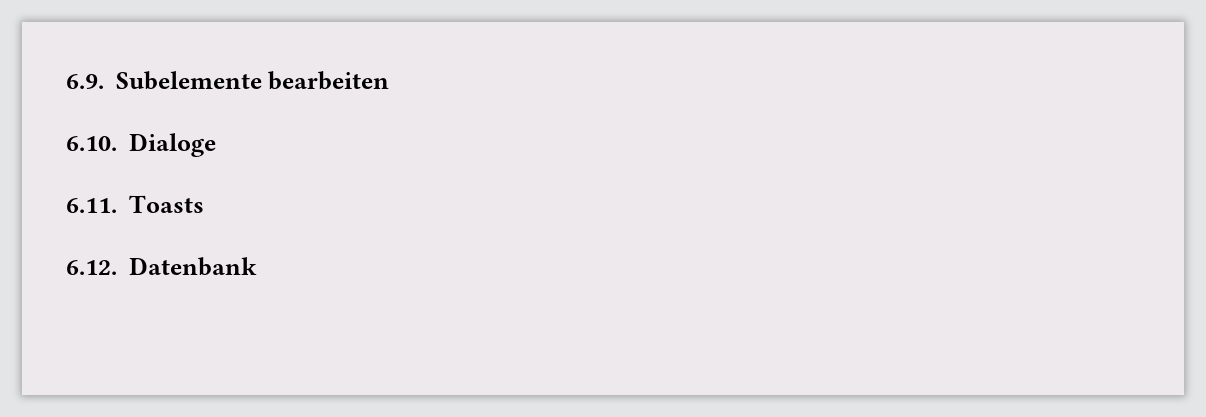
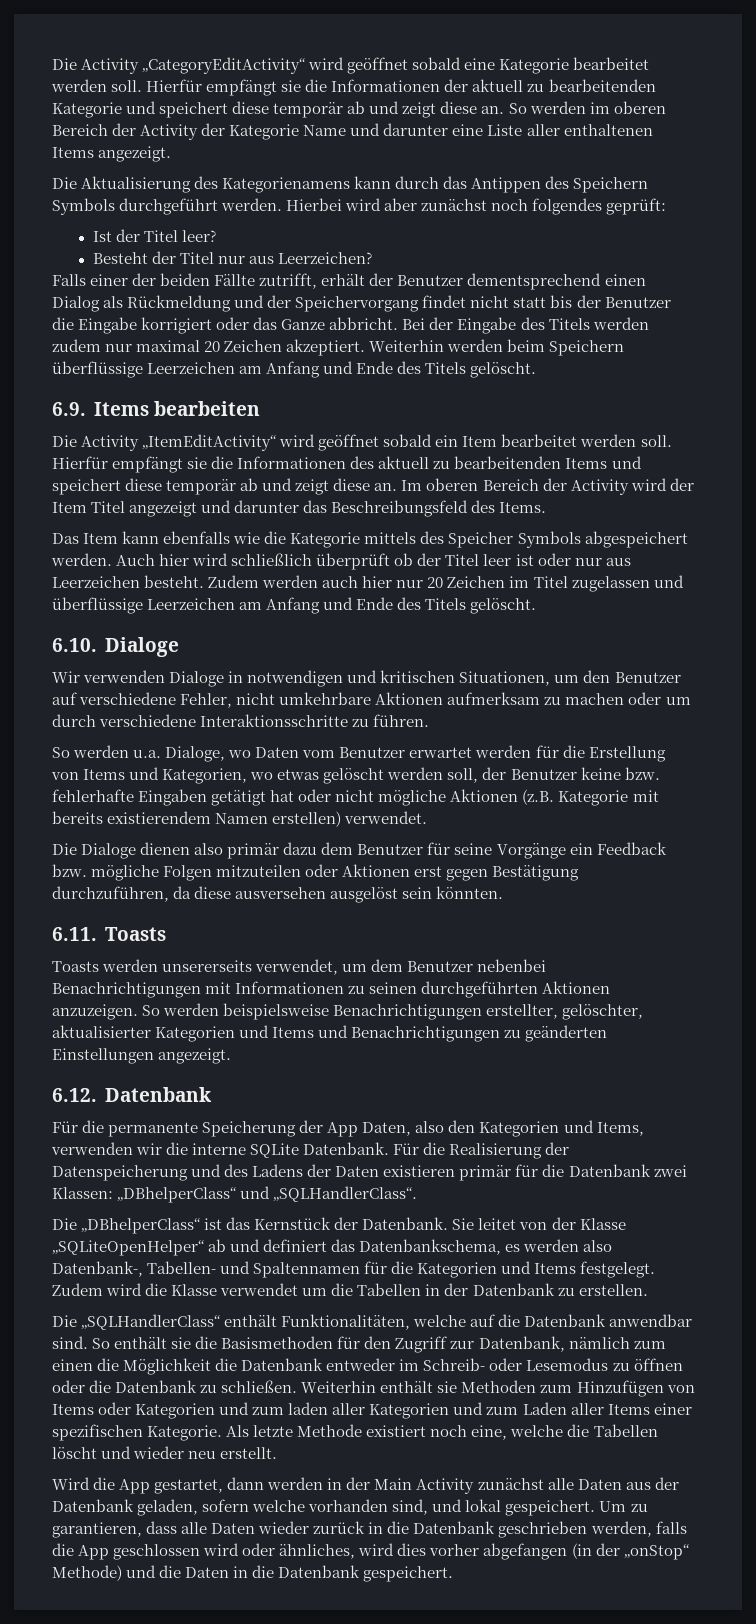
[66,71,390,90] [66,133,216,157] [66,195,204,213] [66,257,257,276] 6.9. Subelemente bearbeiten // 6.10. Dialoge // 6.11. Toasts // 6.12. Datenbank -> [52,57,650,74] [51,79,656,96] [52,101,666,118] [52,123,653,140] [52,146,172,162] [52,176,649,193] [52,198,667,215] [92,229,216,242] [92,251,372,264] [52,273,646,290] [52,295,671,312] [52,317,649,334] [52,339,625,356] [52,361,537,378] [52,401,260,416] [52,434,672,451] [52,456,642,473] [52,478,694,495] [52,500,547,517] [52,531,688,548] [51,553,631,570] [52,575,684,592] [52,597,537,614] [52,637,179,657] [52,670,681,687] [52,692,691,708] [52,714,430,727] [52,745,666,762] [51,767,660,784] [52,789,659,806] [52,811,428,827] [52,842,667,859] [52,864,580,881] [52,886,504,903] [52,927,166,941] [52,959,547,975] [52,981,611,998] [52,1003,644,1020] [52,1025,608,1042] [52,1048,232,1064] [52,1087,212,1102] [52,1120,644,1137] [51,1142,570,1159] [52,1164,687,1181] [52,1186,418,1203] [52,1217,626,1234] [52,1239,613,1256] [52,1261,656,1278] [52,1283,648,1296] [52,1314,693,1330] [52,1336,666,1353] [52,1358,683,1375] [52,1380,695,1397] [52,1402,692,1419] [52,1424,658,1441] [52,1446,278,1459] [52,1477,679,1494] [52,1499,648,1516] [52,1521,687,1538] [52,1543,689,1560] [52,1565,454,1582] Die Activity „CategoryEditActivity“ wird geöffnet sobald eine Kategorie bearbeitet werden soll. Hierfür empfängt sie die Informationen der aktuell zu bearbeitenden Kategorie und speichert diese temporär ab und zeigt diese an. So werden im oberen Bereich der Activity der Kategorie Name und darunter eine Liste aller enthaltenen Items angezeigt. // Die Aktualisierung des Kategorienamens kann durch das Antippen des Speichern Symbols durchgeführt werden. Hierbei wird aber zunächst noch folgendes geprüft: // Ist der Titel leer? // Besteht der Titel nur aus Leerzeichen? // Falls einer der beiden Fällte zutrifft, erhält der Benutzer dementsprechend einen Dialog als Rückmeldung und der Speichervorgang findet nicht statt bis der Benutzer die Eingabe korrigiert oder das Ganze abbricht. Bei der Eingabe des Titels werden zudem nur maximal 20 Zeichen akzeptiert. Weiterhin werden beim Speichern überflüssige Leerzeichen am Anfang und Ende des Titels gelöscht. // 6.9. Items bearbeiten // Die Activity „ItemEditActivity“ wird geöffnet sobald ein Item bearbeitet werden soll. Hierfür empfängt sie die Informationen des aktuell zu bearbeitenden Items und speichert diese temporär ab und zeigt diese an. Im oberen Bereich der Activity wird der Item Titel angezeigt und darunter das Beschreibungsfeld des Items. // Das Item kann ebenfalls wie die Kategorie mittels des Speicher Symbols abgespeichert werden. Auch hier wird schließlich überprüft ob der Titel leer ist oder nur aus Leerzeichen besteht. Zudem werden auch hier nur 20 Zeichen im Titel zugelassen und überflüssige Leerzeichen am Anfang und Ende des Titels gelöscht. // 6.10. Dialoge // Wir verwenden Dialoge in notwendigen und kritischen Situationen, um den Benutzer auf verschiedene Fehler, nicht umkehrbare Aktionen aufmerksam zu machen oder um durch verschiedene Interaktionsschritte zu führen. // So werden u.a. Dialoge, wo Daten vom Benutzer erwartet werden für die Erstellung von Items und Kategorien, wo etwas gelöscht werden soll, der Benutzer keine bzw. fehlerhafte Eingaben getätigt hat oder nicht mögliche Aktionen (z.B. Kategorie mit bereits existierendem Namen erstellen) verwendet. // Die Dialoge dienen also primär dazu dem Benutzer für seine Vorgänge ein Feedback bzw. mögliche Folgen mitzuteilen oder Aktionen erst gegen Bestätigung durchzuführen, da diese ausversehen ausgelöst sein könnten. // 6.11. Toasts // Toasts werden unsererseits verwendet, um dem Benutzer nebenbei Benachrichtigungen mit Informationen zu seinen durchgeführten Aktionen anzuzeigen. So werden beispielsweise Benachrichtigungen erstellter, gelöschter, aktualisierter Kategorien und Items und Benachrichtigungen zu geänderten Einstellungen angezeigt. // 6.12. Datenbank // Für die permanente Speicherung der App Daten, also den Kategorien und Items, verwenden wir die interne SQLite Datenbank. Für die Realisierung der Datenspeicherung und des Ladens der Daten existieren primär für die Datenbank zwei Klassen: „DBhelperClass“ und „SQLHandlerClass“. // Die „DBhelperClass“ ist das Kernstück der Datenbank. Sie leitet von der Klasse „SQLiteOpenHelper“ ab und definiert das Datenbankschema, es werden also Datenbank-, Tabellen- und Spaltennamen für die Kategorien und Items festgelegt. Zudem wird die Klasse verwendet um die Tabellen in der Datenbank zu erstellen. // Die „SQLHandlerClass“ enthält Funktionalitäten, welche auf die Datenbank anwendbar sind. So enthält sie die Basismethoden für den Zugriff zur Datenbank, nämlich zum einen die Möglichkeit die Datenbank entweder im Schreib- oder Lesemodus zu öffnen oder die Datenbank zu schließen. Weiterhin enthält sie Methoden zum Hinzufügen von Items oder Kategorien und zum laden aller Kategorien und zum Laden aller Items einer spezifischen Kategorie. Als letzte Methode existiert noch eine, welche die Tabellen löscht und wieder neu erstellt. // Wird die App gestartet, dann werden in der Main Activity zunächst alle Daten aus der Datenbank geladen, sofern welche vorhanden sind, und lokal gespeichert. Um zu garantieren, dass alle Daten wieder zurück in die Datenbank geschrieben werden, falls die App geschlossen wird oder ähnliches, wird dies vorher abgefangen (in der „onStop“ Methode) und die Daten in die Datenbank gespeichert.

